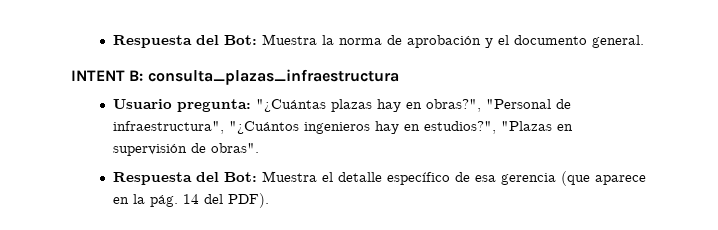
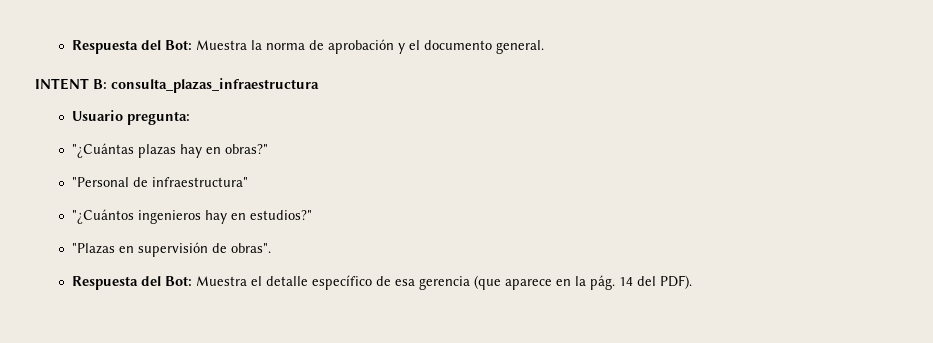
(251, 105) none -> (191, 118) //
[425,99,481,112] obras?", -> [225,144,269,154] obras?" //
[112,121,224,134] infraestructura", -> [152,177,249,187] infraestructura" //
[423,121,496,134] estudios?", -> [250,210,313,220] estudios?" //

